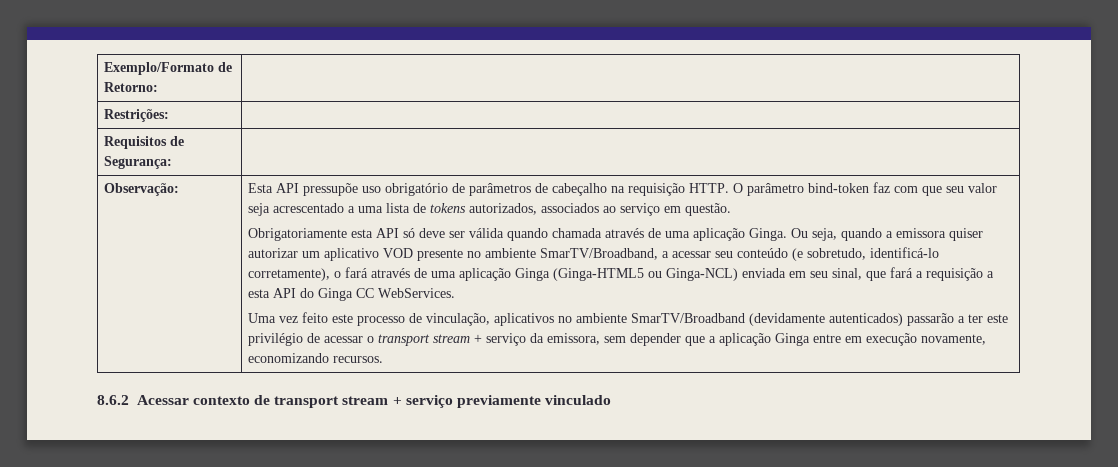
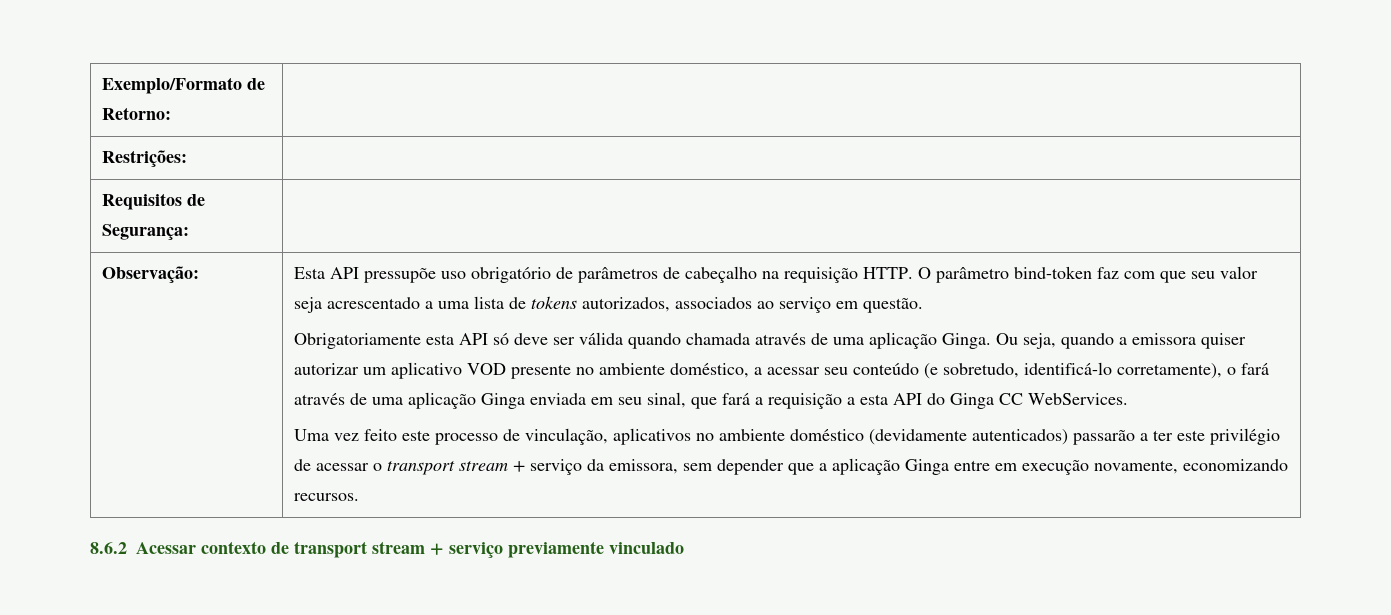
[540,248,659,260] SmarTV/Broadband, -> [670,363,750,378] doméstico,
[553,268,739,281] (Ginga-HTML5 ou Ginga-NCL) -> (526, 401) none
[631,313,746,323] SmarTV/Broadband -> [790,429,865,441] doméstico

